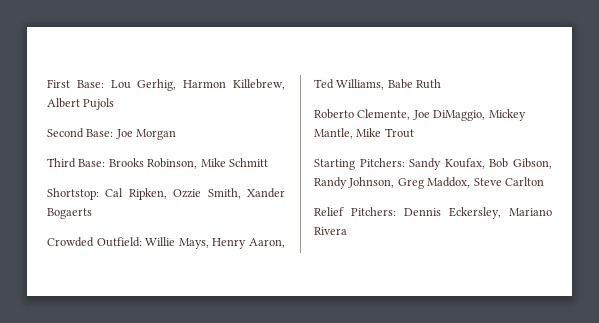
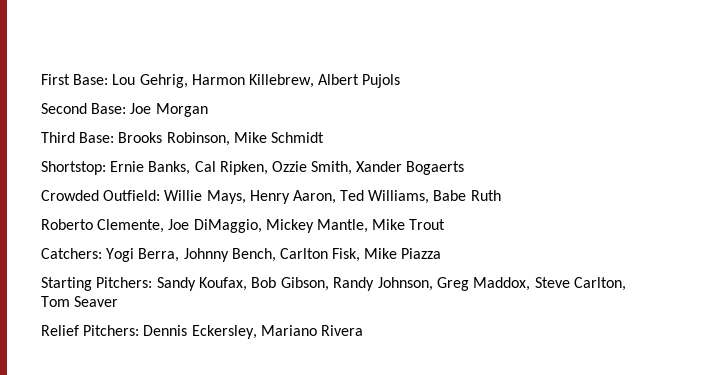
[137,79,177,91] Gerhig, -> [139,74,188,88] Gehrig,
[228,158,268,167] Schmitt -> [270,132,324,143] Schmidt
(99, 194) none -> [110,161,191,175] Ernie Banks,
(414, 133) none -> [41,248,442,262] // Catchers: Yogi Berra, Johnny Bench, Carlton Fisk, Mike Piazza
[504,177,544,186] Carlton -> [574,277,626,291] [41,296,119,307] Carlton, Tom Seaver

